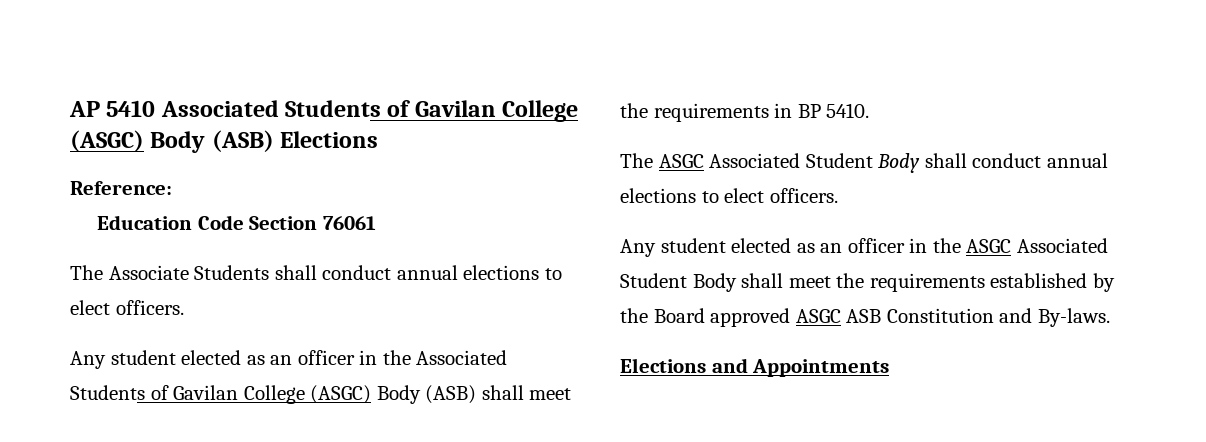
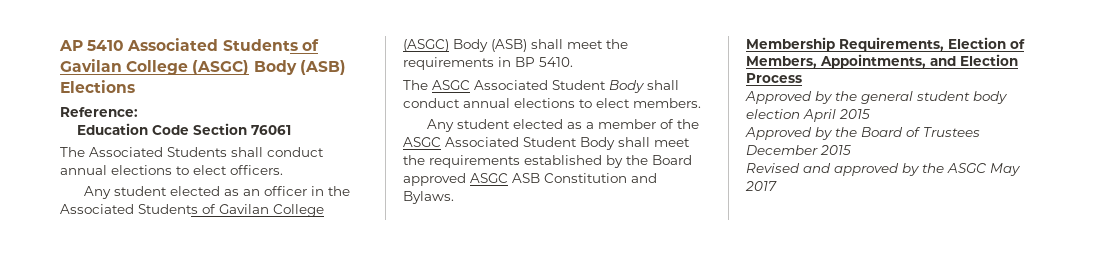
[108,265,189,280] Associate -> [89,147,163,157] Associated
[769,188,838,203] [620,238,928,257] officers. // Any student elected as an officer in -> [633,98,701,108] [426,119,674,132] members. // Any student elected as a member of
[1037,308,1110,327] [620,358,890,377] By-laws. // Elections and Appointments -> [403,191,454,204] [746,37,1025,52] [746,54,1018,69] [746,73,802,83] [745,91,1008,104] [746,109,870,122] [745,127,980,140] [746,145,851,155] [746,163,1021,176] [745,181,777,191] Bylaws. // Membership Requirements, Election of Members, Appointments, and Election Process // Approved by the general student body election April 2015 // Approved by the Board of Trustees December 2015 // Revised and approved by the ASGC May 2017

